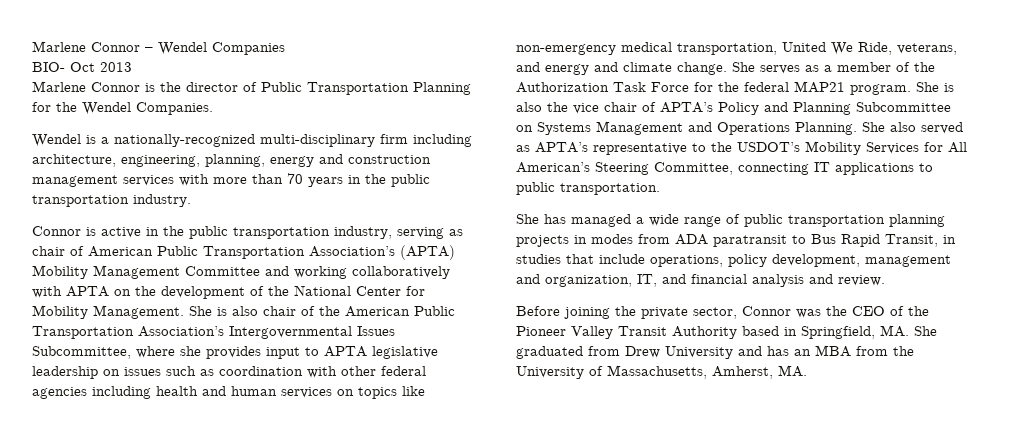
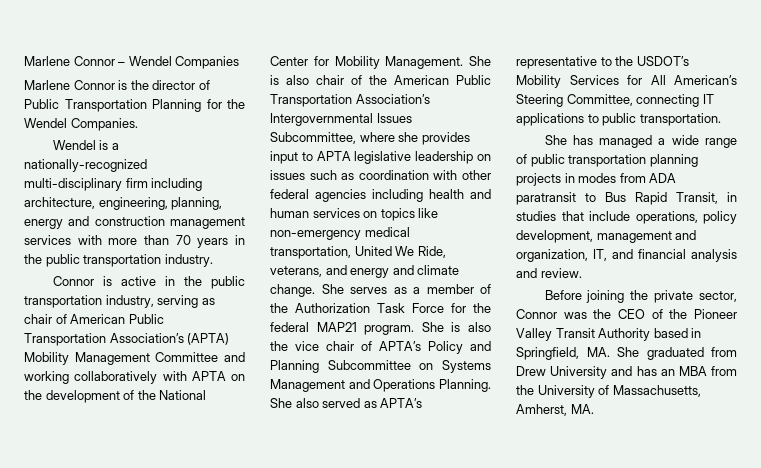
[32,62,132,72] // BIO- Oct 2013 -> (240, 62) none

